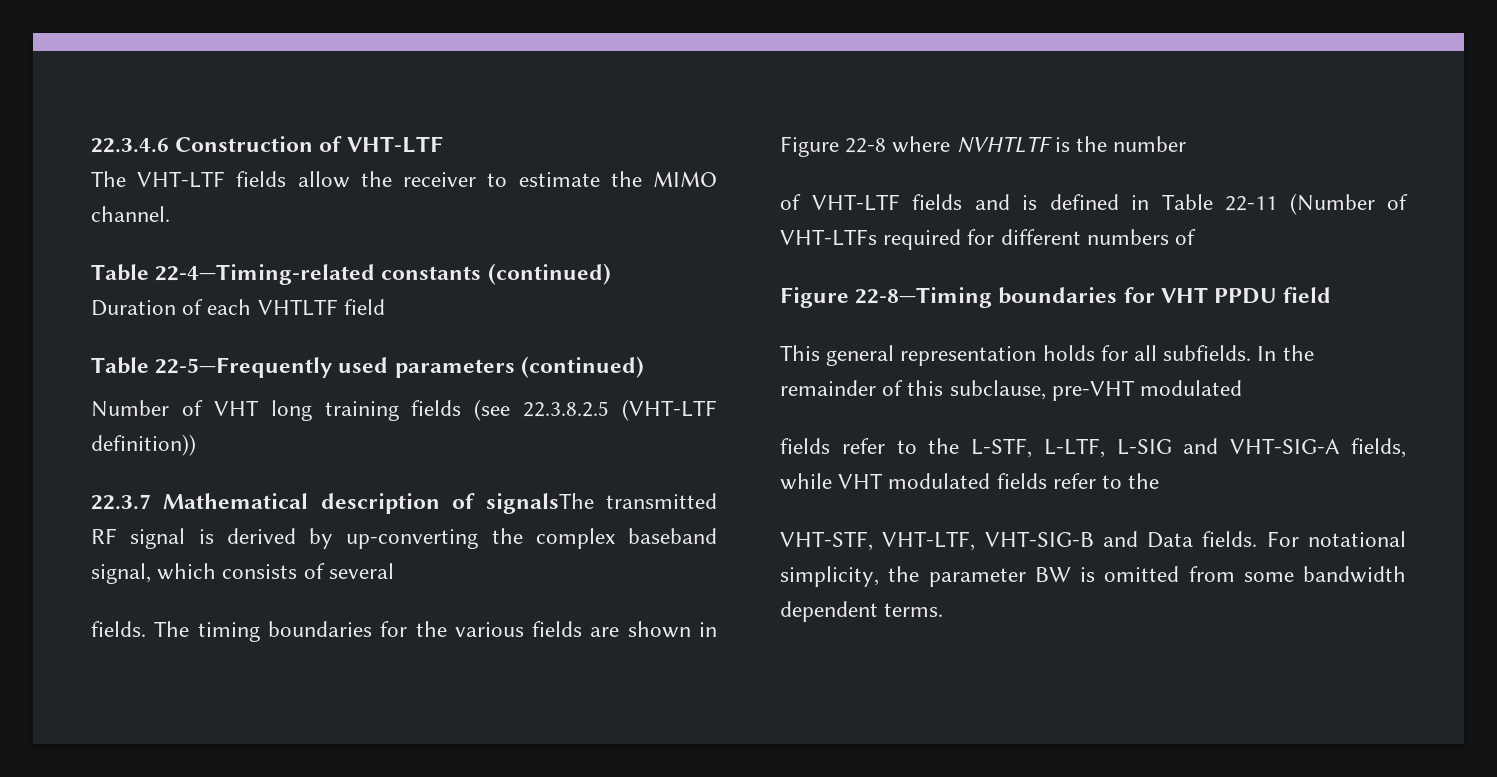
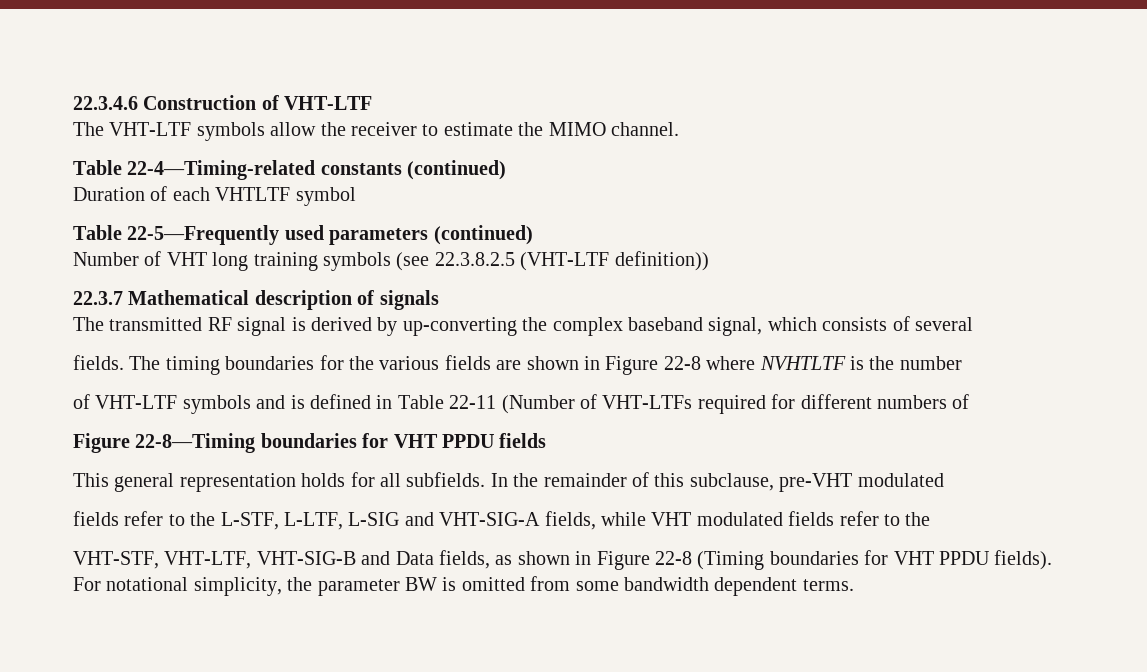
[236,171,287,187] fields -> [196,122,265,141] symbols
[343,299,385,315] field -> [295,187,356,206] symbol
[411,400,462,416] fields -> [323,252,391,271] symbols
[485,493,594,514] signalsThe -> [379,290,439,310] [73,317,104,331] signals // The
[912,194,962,210] fields -> [182,395,251,414] symbols
[1283,287,1332,303] field -> [499,433,547,448] fields
[1202,531,1258,547] fields. -> [438,550,1053,570] fields, as shown in Figure 22-8 (Timing boundaries for VHT PPDU fields).

